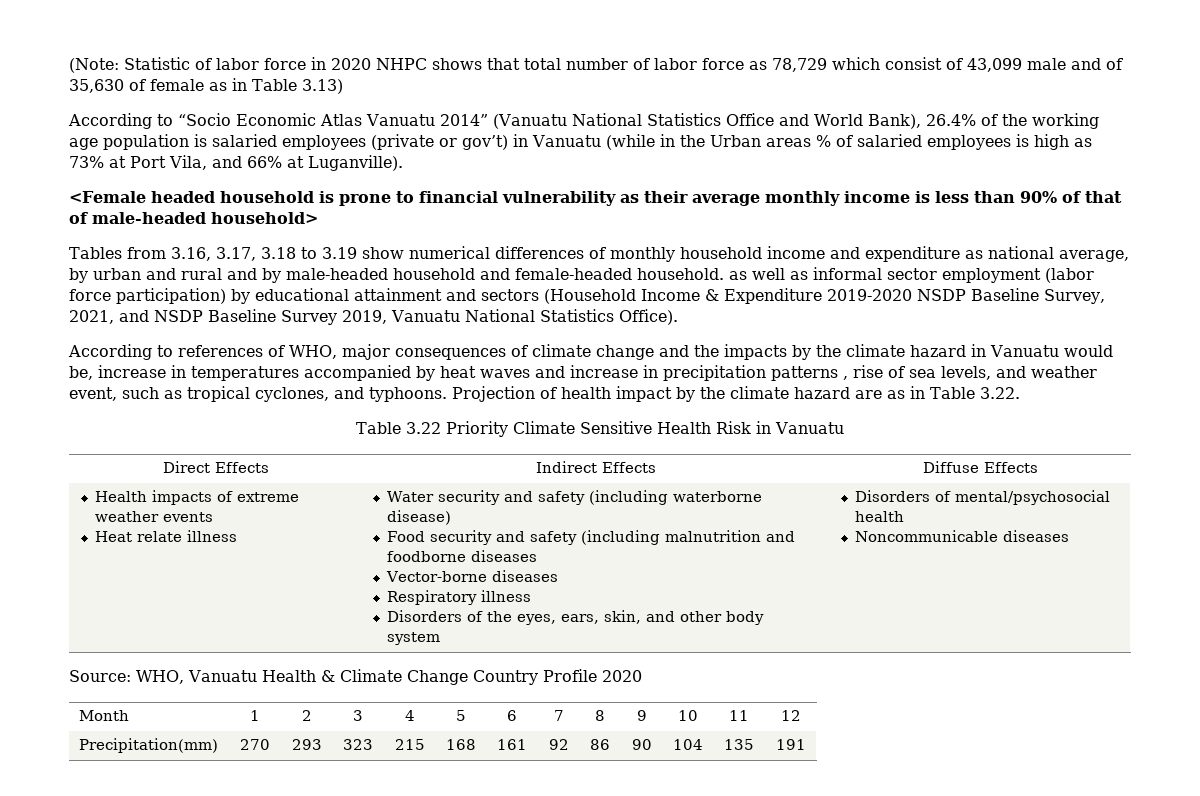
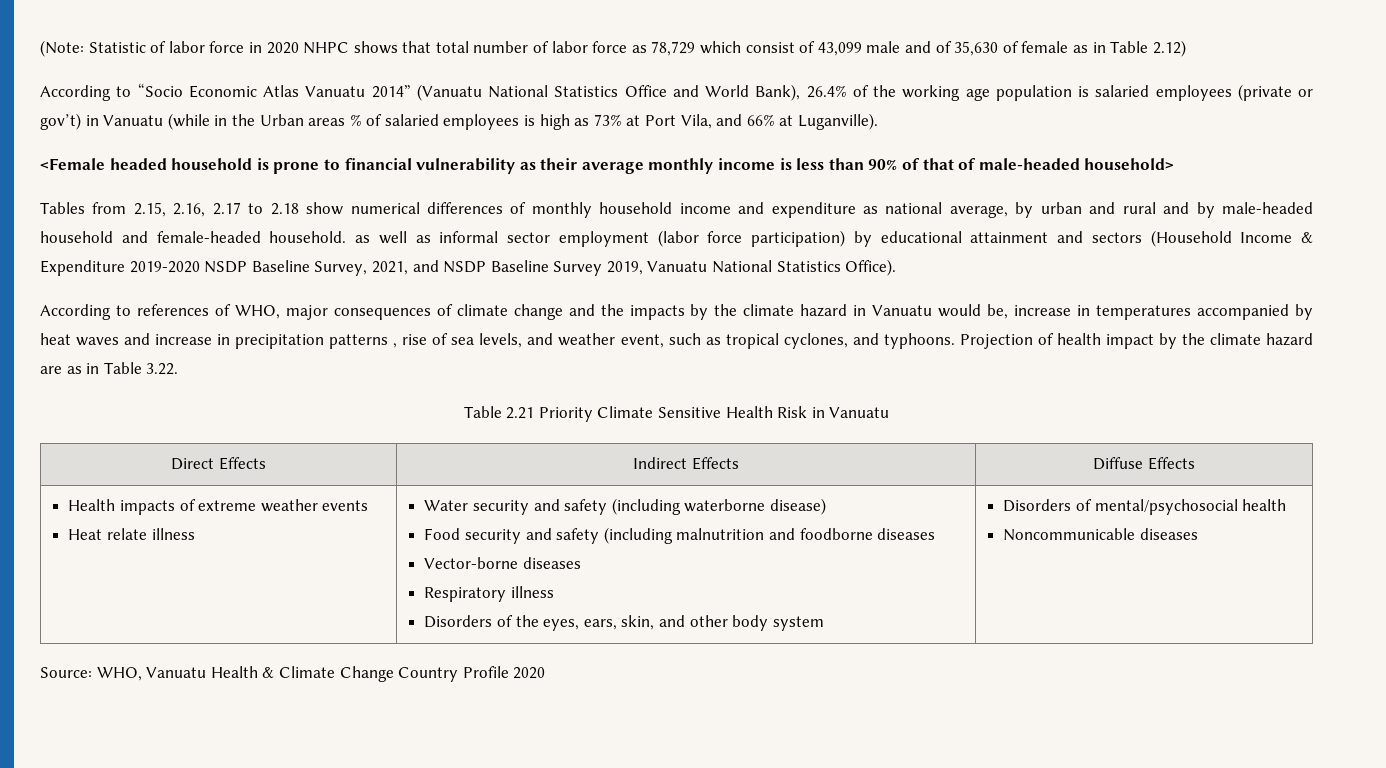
[301,79,343,94] 3.13) -> [1152,40,1186,57] 2.12)
[170,247,357,261] 3.16, 3.17, 3.18 to 3.19 -> [133,202,299,217] 2.15, 2.16, 2.17 to 2.18
[406,422,441,434] 3.22 -> [506,407,535,419] 2.21
[79,710,130,721] [250,710,260,721] [301,710,312,721] [353,710,363,721] [404,710,415,721] [456,710,466,721] [507,710,517,721] [553,710,564,721] [595,710,605,721] [636,710,647,721] [678,710,698,721] [729,710,749,721] [780,710,801,721] [79,738,219,753] [240,739,270,750] [291,739,322,750] [343,739,373,750] [394,739,425,750] [446,739,476,750] [497,739,527,750] [548,739,569,750] [590,739,610,750] [631,739,652,750] [673,739,703,750] [724,739,754,750] [775,739,806,750] // Month | 1 | 2 | 3 | 4 | 5 | 6 | 7 | 8 | 9 | 10 | 11 | 12 // Precipitation(mm) | 270 | 293 | 323 | 215 | 168 | 161 | 92 | 86 | 90 | 104 | 135 | 191 -> (546, 673) none

